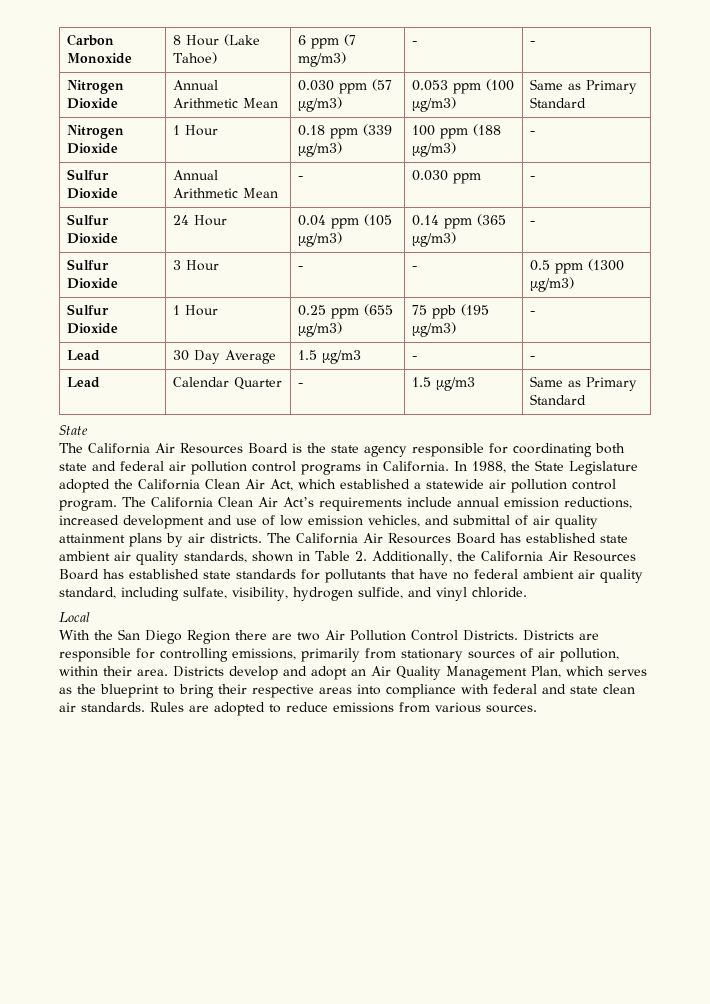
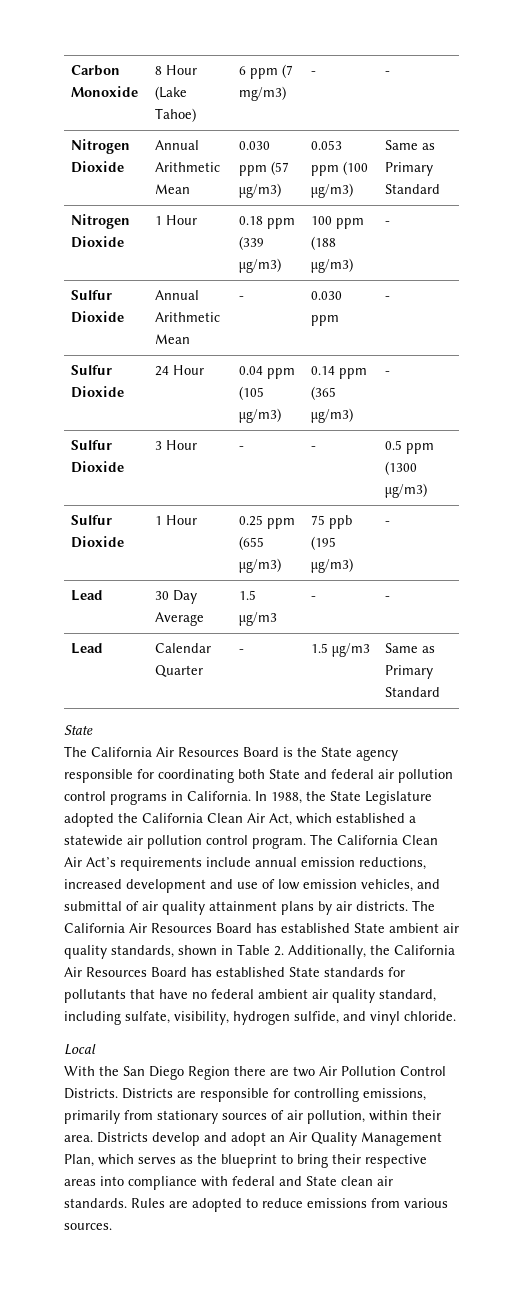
[331,445,359,453] state -> [321,747,352,757] State
[59,463,87,471] state -> [269,769,300,779] State
[600,535,628,543] state -> [354,923,385,933] State
[203,571,231,579] state -> [289,967,320,977] State
[570,686,598,694] state -> [306,1176,337,1186] State

